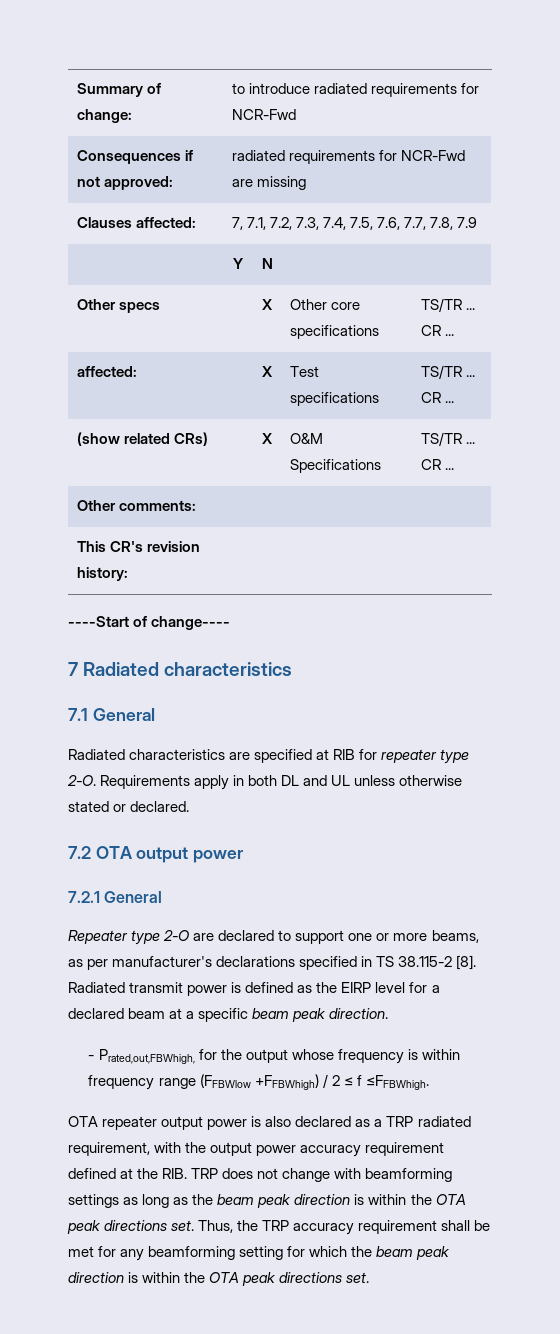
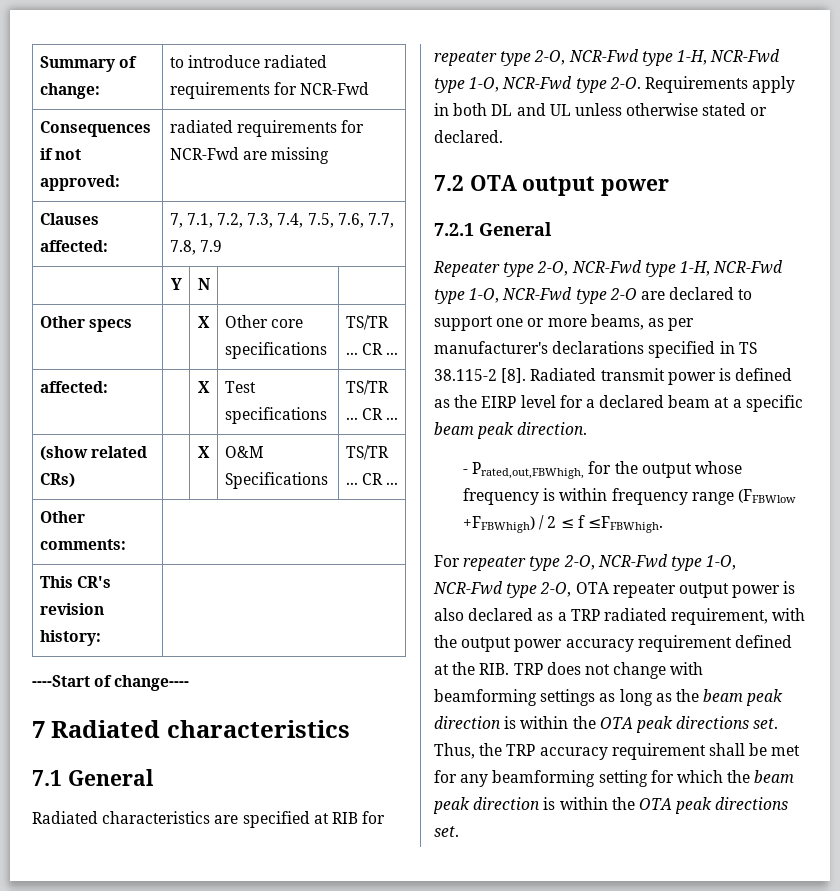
(470, 756) none -> [534,49,781,66] [434,76,607,93] 2-O, NCR-Fwd type 1-H, NCR-Fwd type 1-O, NCR-Fwd type
(161, 937) none -> [537,260,784,277] [434,287,607,304] 2-O, NCR-Fwd type 1-H, NCR-Fwd type 1-O, NCR-Fwd type
(429, 1082) none -> [434,554,737,571] [433,581,572,598] For repeater type 2-O, NCR-Fwd type 1-O, NCR-Fwd type 2-O,

